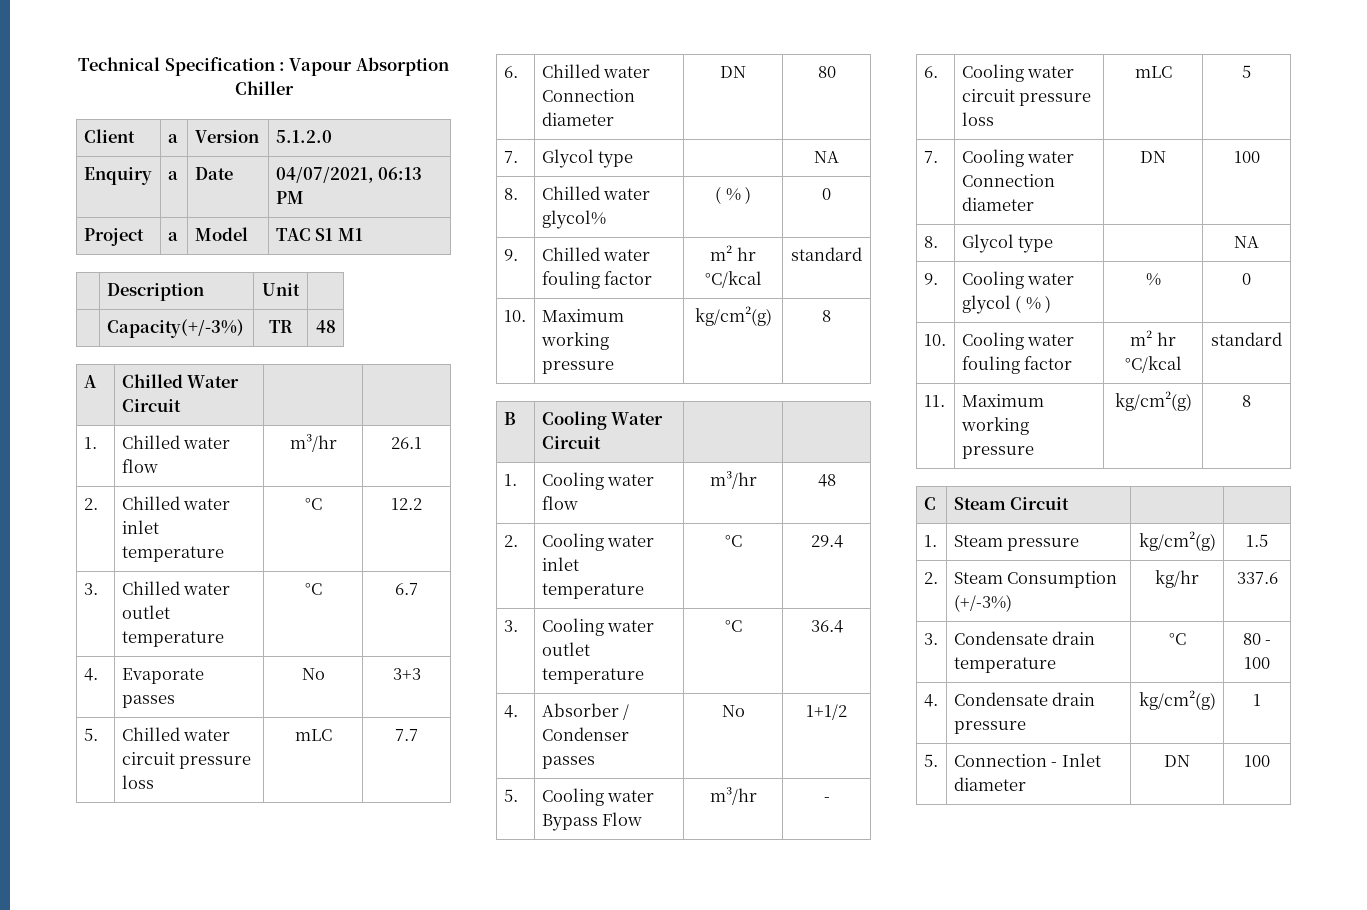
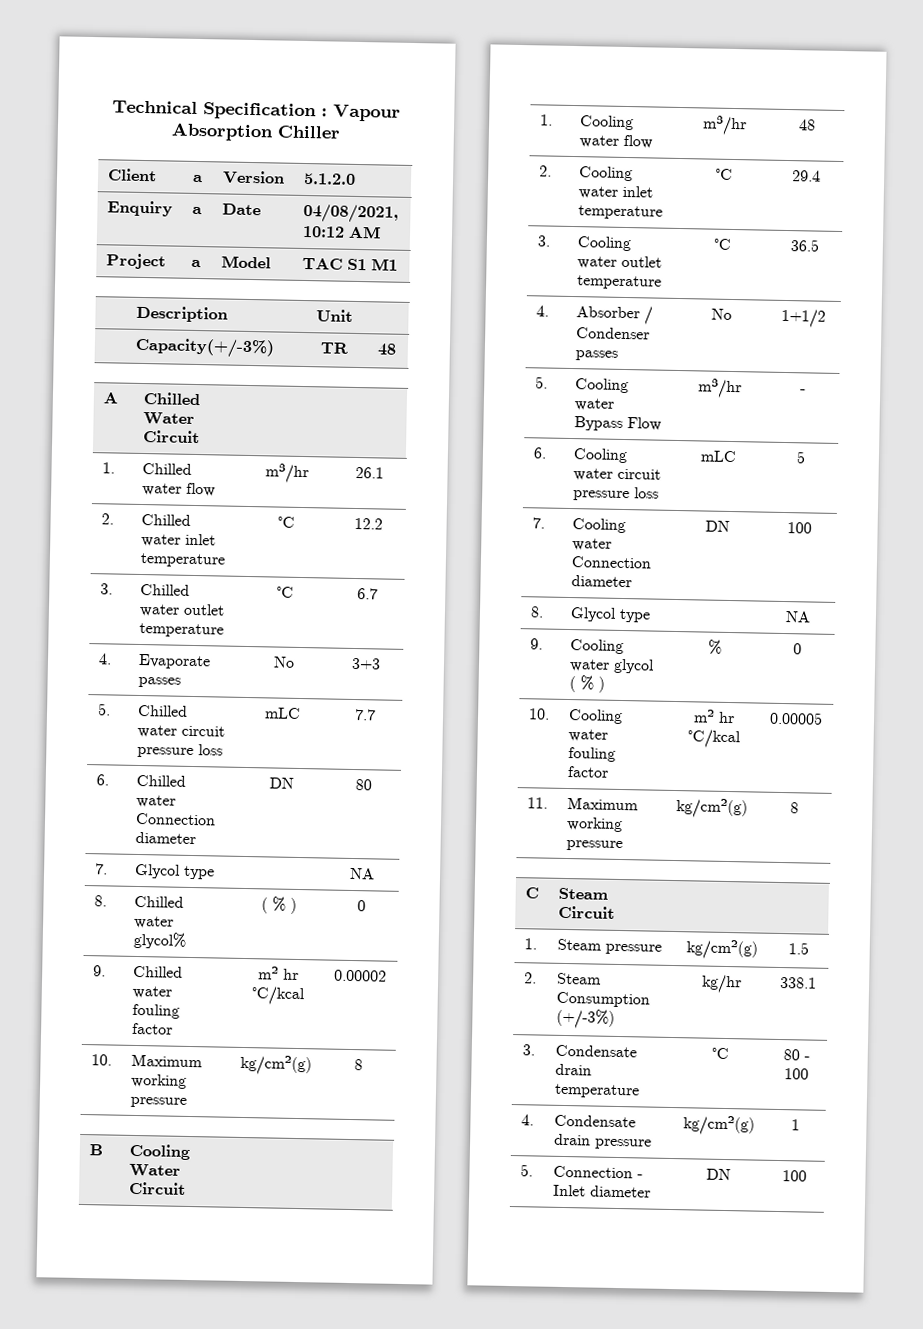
[275,166,423,183] [275,191,304,204] 04/07/2021, 06:13 PM -> [302,203,399,224] [301,225,381,239] 04/08/2021, 10:12 AM
[791,247,862,261] standard -> [334,969,387,982] 0.00002
[810,620,843,633] 36.4 -> [790,239,819,252] 36.5
[1211,332,1282,346] standard -> [769,711,823,725] 0.00005
[1236,572,1278,584] 337.6 -> [779,976,817,989] 338.1

